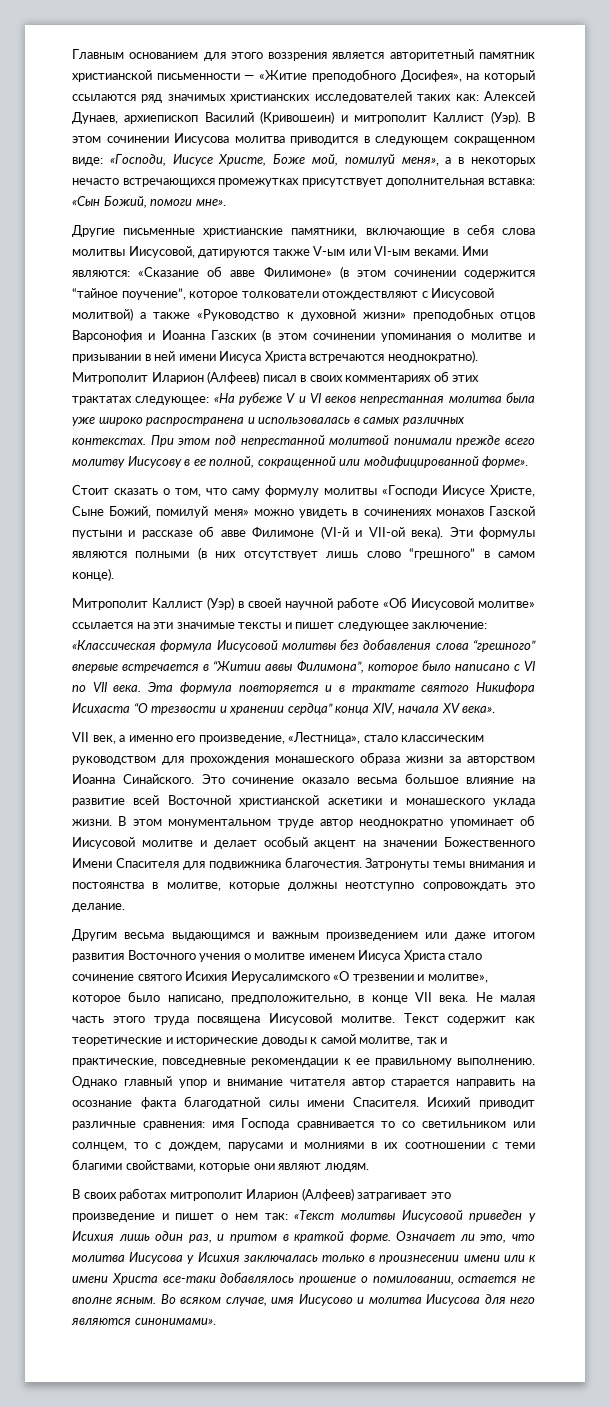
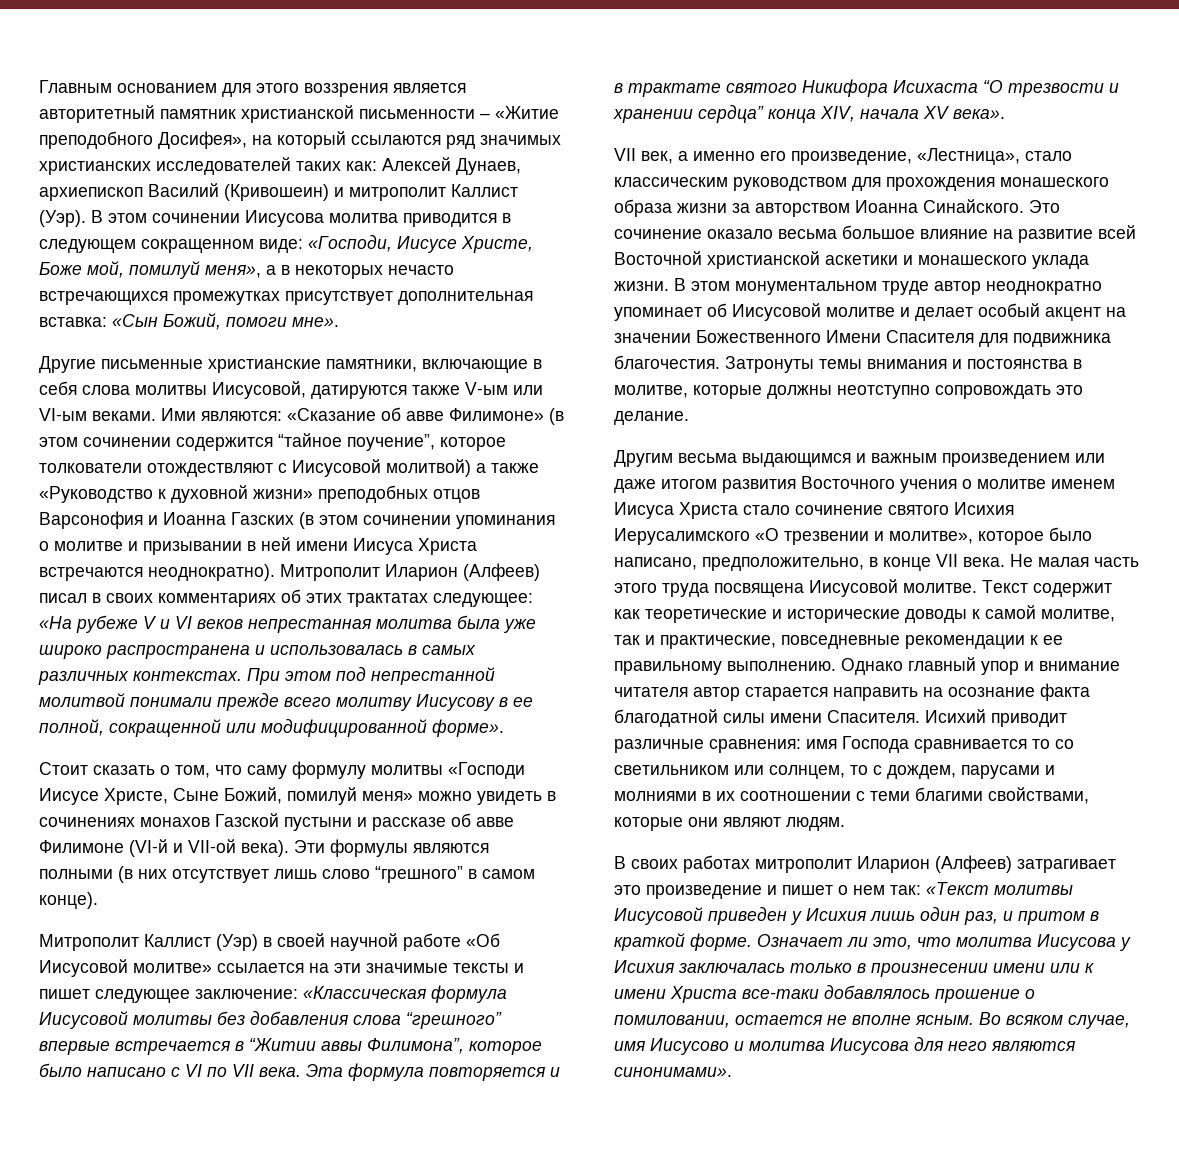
[244,75,255,80] — -> [480,113,490,119] –

